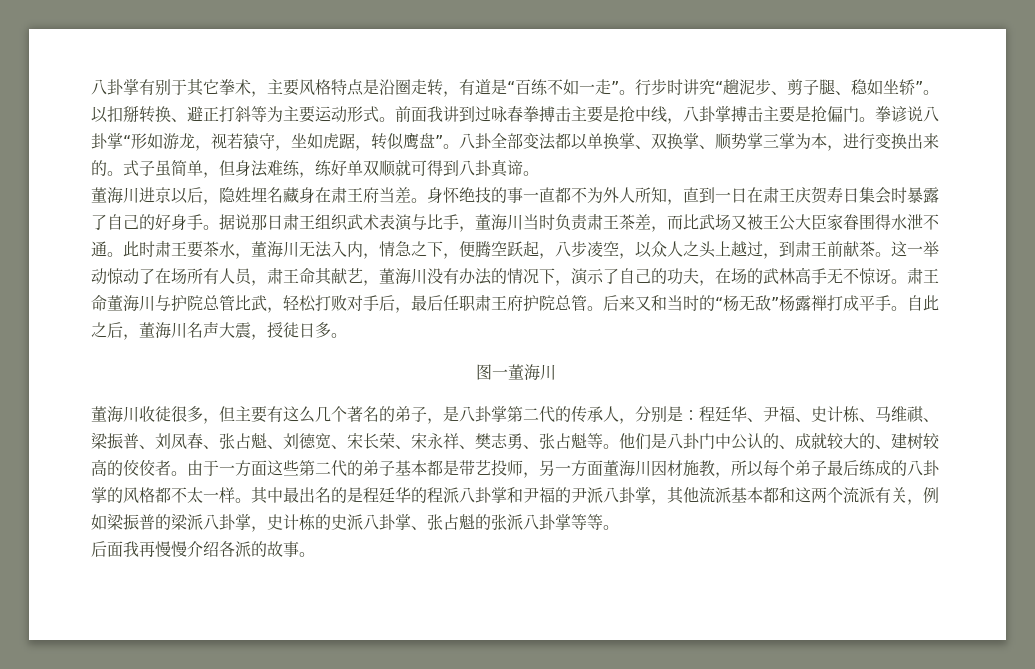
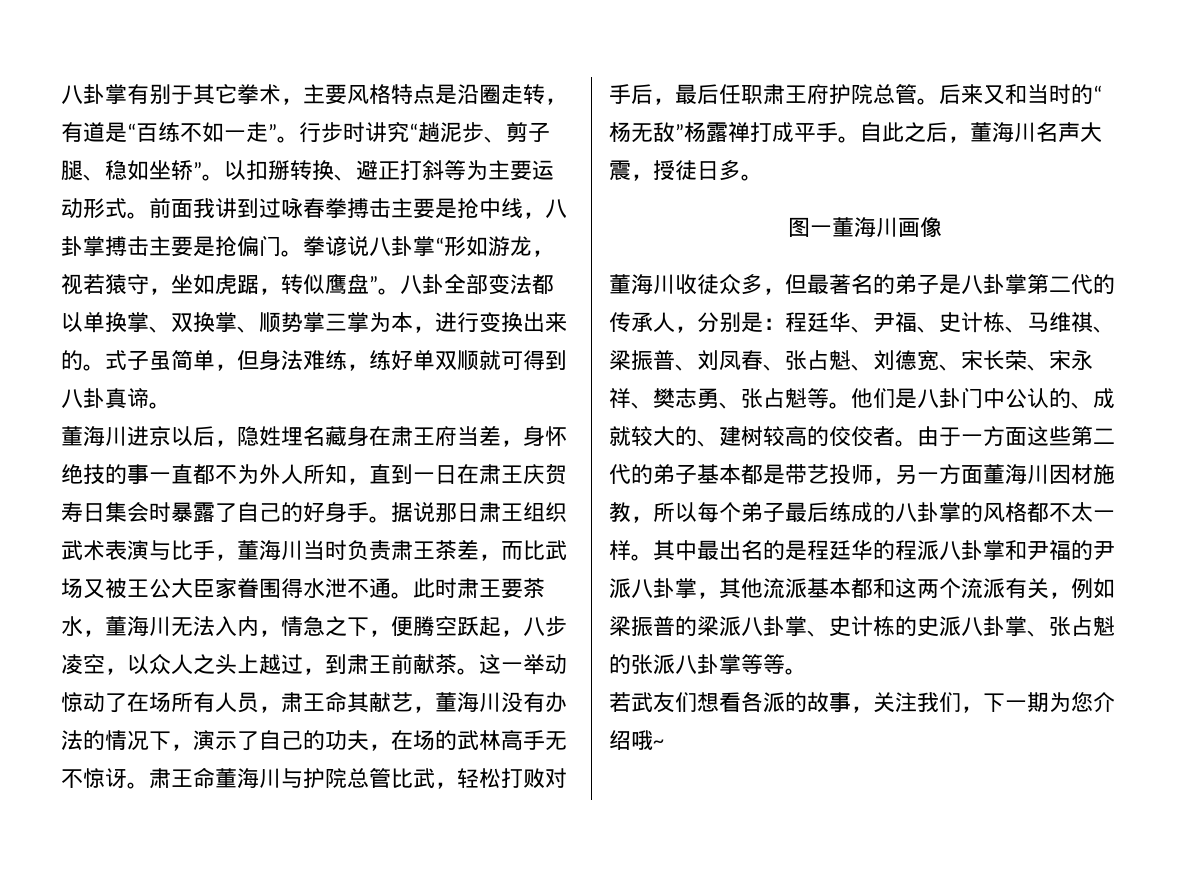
[411,198,427,203] 。 -> [501,440,523,447] ，
(556, 372) none -> [897,217,942,237] 画像
[171,406,347,424] 很多，但主要有这么几个 -> [719,274,829,295] 众多，但最
[427,418,443,424] ， -> (939, 284) none
[251,526,267,532] ， -> [807,630,829,637] 、
[91,541,315,557] 后面我再慢慢介绍各派的故事。 -> [609,691,1115,713] [609,730,664,750] 若武友们想看各派的故事，关注我们，下一期为您介绍哦~

